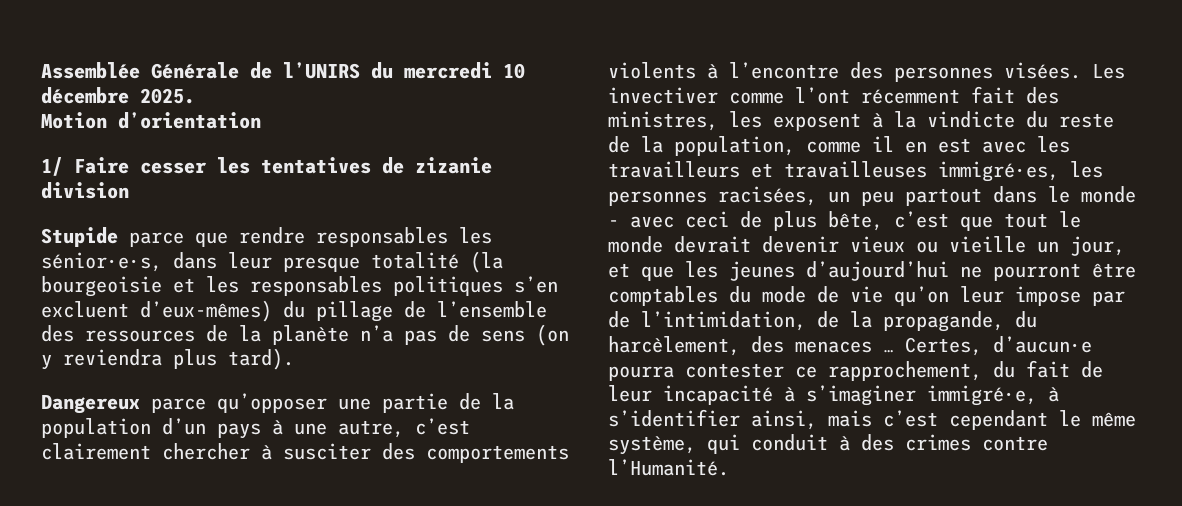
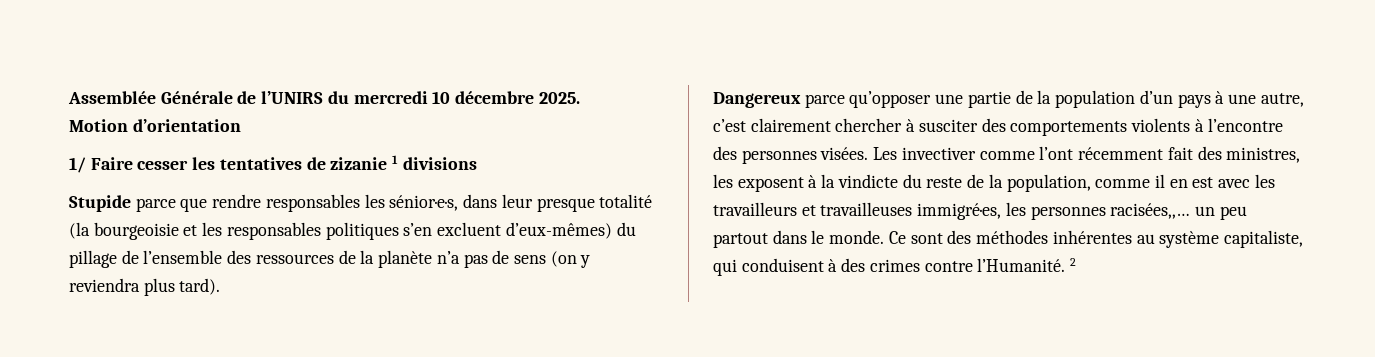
[41,182,129,199] division -> [392,155,477,170] 1 divisions
[718,186,817,206] racisées, -> [1110,203,1191,219] racisées,,…
[1081,186,1136,203] [608,211,1081,231] [608,236,1125,256] [608,261,1136,281] [608,286,1125,306] [608,311,1037,332] [608,336,1092,356] [608,360,1103,381] [608,385,1059,406] [608,409,1136,430] [608,434,828,455] monde - avec ceci de plus bête, c’est que tout le monde devrait devenir vieux ou vieille un jour, et que les jeunes d’aujourd’hui ne pourront être comptables du mode de vie qu’on leur impose par de l’intimidation, de la propagande, du harcèlement, des menaces … Certes, d’aucun·e pourra contester ce rapprochement, du fait de leur incapacité à s’imaginer immigré·e, à s’identifier ainsi, mais c’est cependant le même système, qui conduit -> [829,230,1303,248] [713,258,824,276] monde. Ce sont des méthodes inhérentes au système capitaliste, qui conduisent
(729, 467) none -> [1070,258,1077,266] 2

